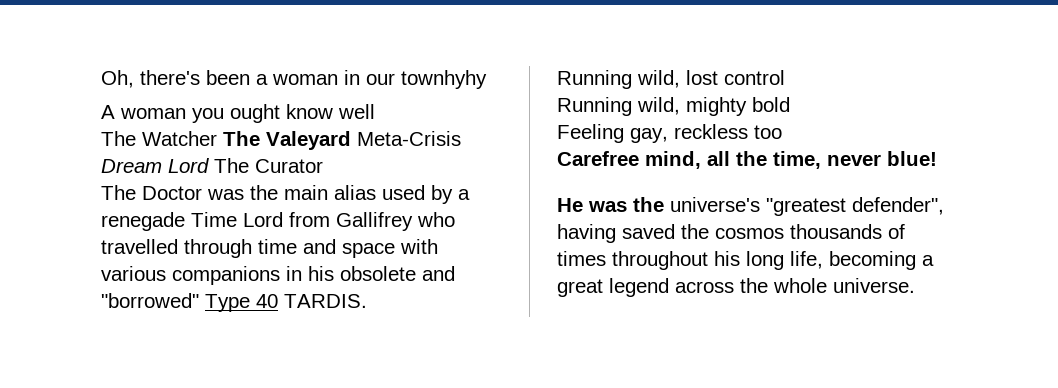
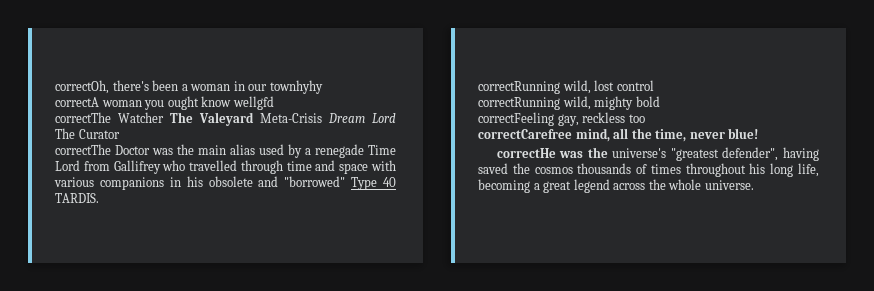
[101,70,134,88] Oh, -> [55,80,109,94] correctOh,
[101,105,115,119] A -> [55,97,99,107] correctA
[338,104,375,119] [101,131,136,146] well // The -> [232,96,274,110] [55,112,111,123] wellgfd // correctThe
[101,185,136,200] The -> [55,144,111,155] correctThe
[557,70,632,89] Running -> [478,81,560,94] correctRunning
[557,97,632,116] Running -> [478,97,560,110] correctRunning
[557,124,624,143] Feeling -> [478,112,554,126] correctFeeling
[557,151,639,166] Carefree -> [478,129,572,139] correctCarefree
[557,198,583,212] He -> [496,148,556,158] correctHe

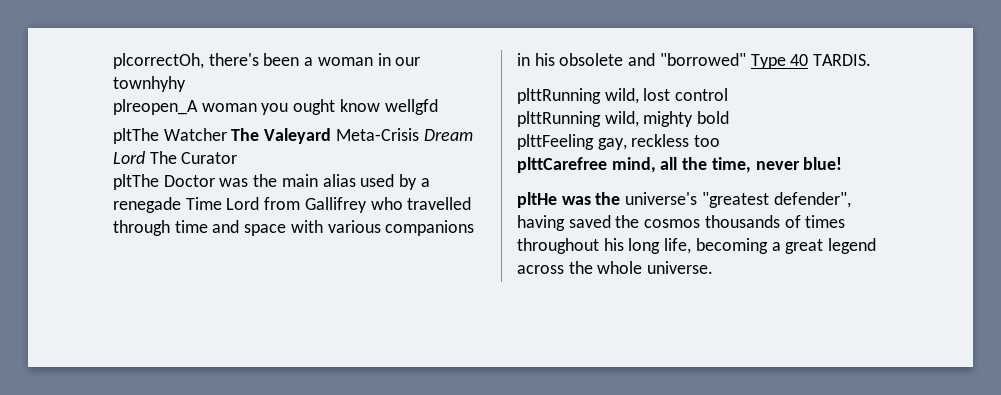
[55,80,109,94] correctOh, -> [113,53,204,69] plcorrectOh,
[55,97,99,107] correctA -> [113,99,198,115] plreopen_A
[55,112,111,123] correctThe -> [113,128,159,144] pltThe
[55,144,111,155] correctThe -> [113,174,159,190] pltThe
[478,81,560,94] correctRunning -> [517,88,601,104] plttRunning
[478,97,560,110] correctRunning -> [517,111,601,127] plttRunning
[478,112,554,126] correctFeeling -> [517,134,594,150] plttFeeling
[478,129,572,139] correctCarefree -> [517,157,607,173] plttCarefree
[496,148,556,158] correctHe -> [517,192,557,208] pltHe

